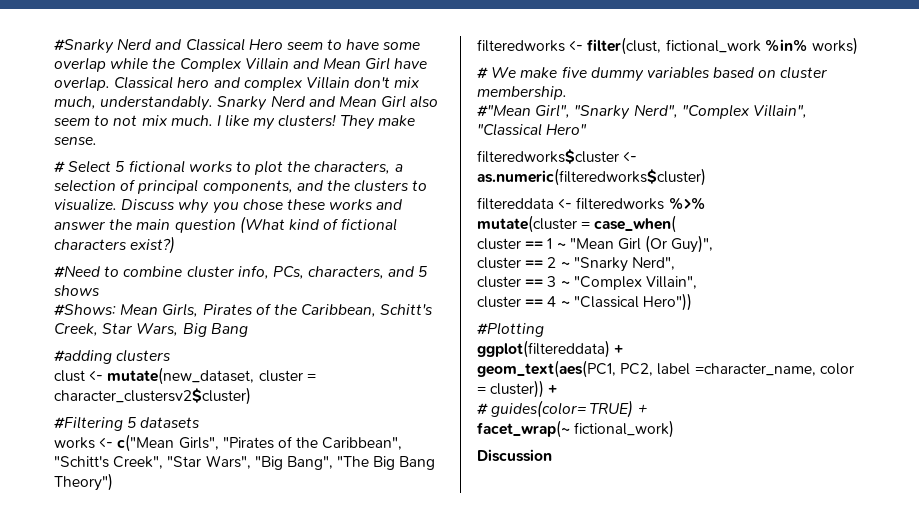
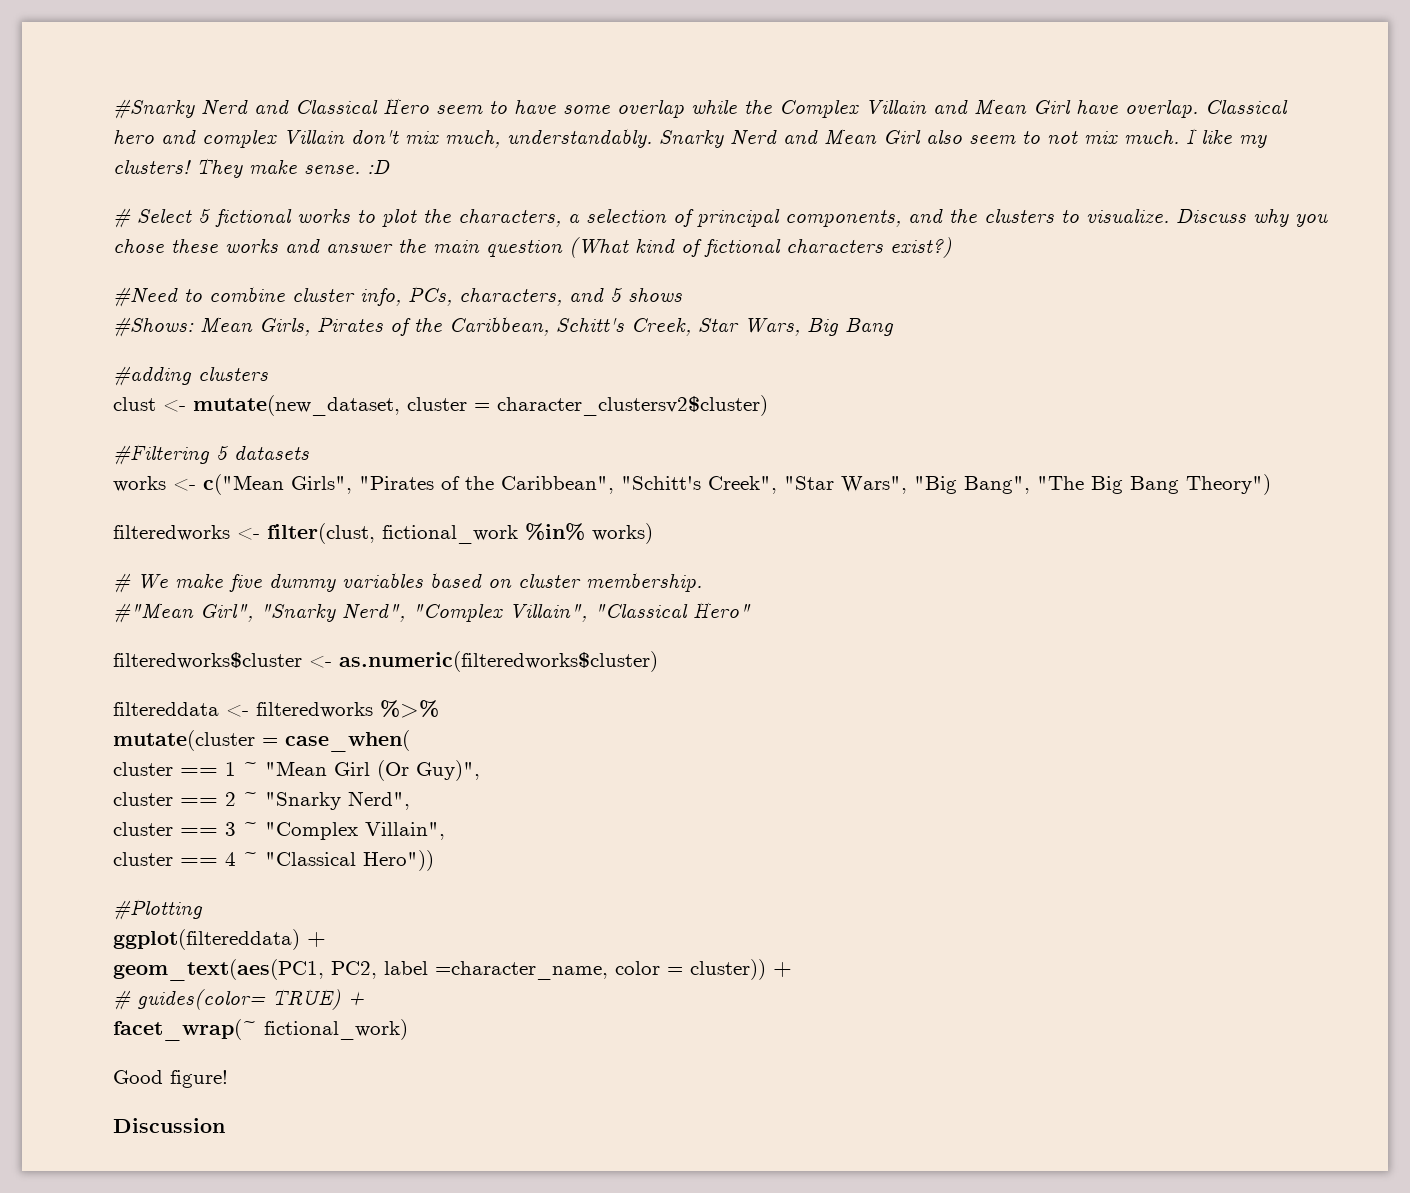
(97, 140) none -> [367,160,390,174] :D
(675, 429) none -> [113,1070,228,1088] // Good figure!

